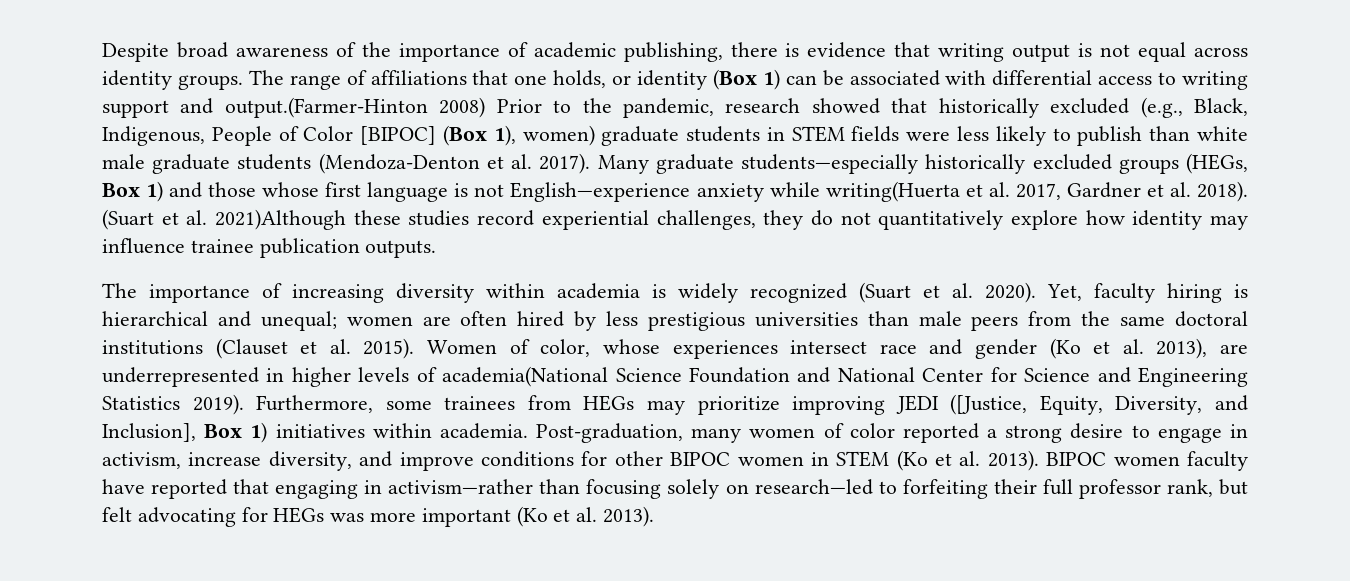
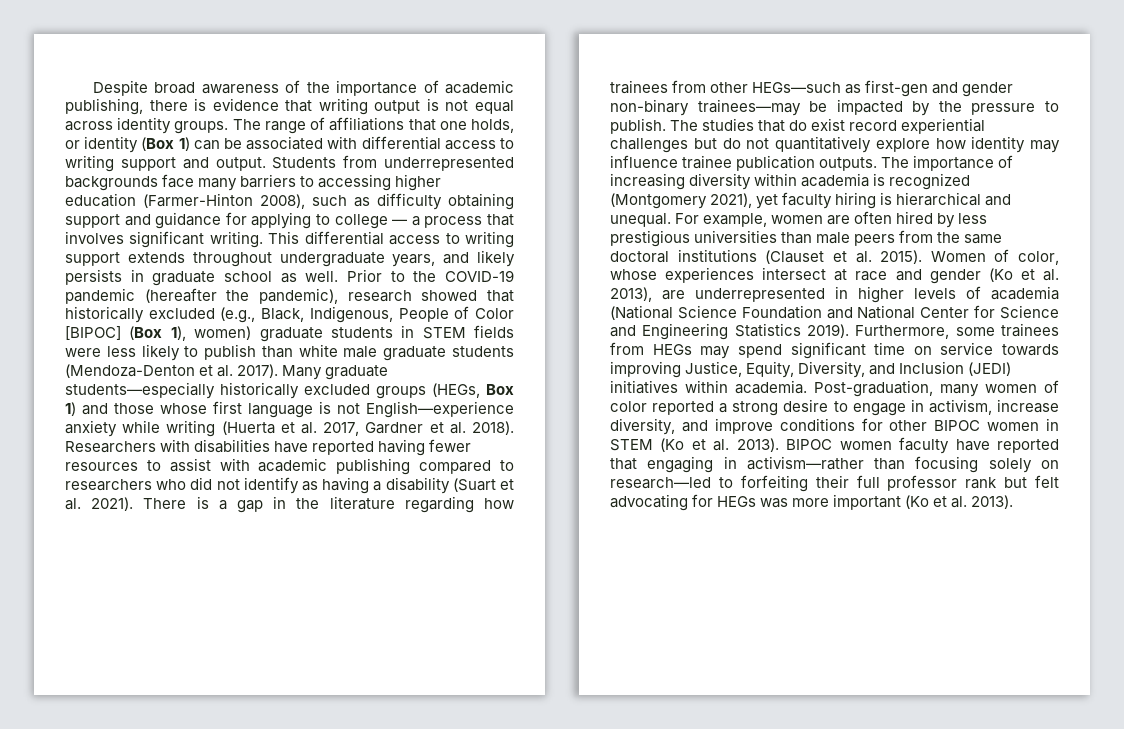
[224,97,715,118] output.(Farmer-Hinton 2008) Prior to the pandemic, -> [215,155,514,171] [65,174,442,191] [65,193,514,210] [65,212,515,229] [65,231,515,248] [65,250,515,267] [65,269,514,286] [65,288,338,304] output. Students from underrepresented backgrounds face many barriers to accessing higher education (Farmer-Hinton 2008), such as difficulty obtaining support and guidance for applying to college — a process that involves significant writing. This differential access to writing support extends throughout undergraduate years, and likely persists in graduate school as well. Prior to the COVID-19 pandemic (hereafter the pandemic),
[825,181,960,202] writing(Huerta -> [166,420,275,437] writing (Huerta
[102,209,804,230] (Suart et al. 2021)Although these studies record experiential challenges, they -> [65,439,472,456] [65,458,515,475] [65,477,514,494] [65,496,514,513] [610,80,1014,97] [610,99,1059,116] [610,118,986,134] [610,138,717,153] Researchers with disabilities have reported having fewer resources to assist with academic publishing compared to researchers who did not identify as having a disability (Suart et al. 2021). There is a gap in the literature regarding how trainees from other HEGs—such as first-gen and gender non-binary trainees—may be impacted by the pressure to publish. The studies that do exist record experiential challenges but
(437, 249) // -> (878, 164) none
[678,282,1082,303] widely recognized (Suart et al. 2020). Yet, -> [889,173,971,190] [610,193,779,209] recognized (Montgomery 2021), yet
[260,311,337,331] unequal; -> [610,213,768,227] unequal. For example,
(868, 347) none -> [834,269,848,281] at
[442,366,609,387] academia(National -> [991,286,1059,300] [610,305,673,320] academia (National
[697,394,1248,415] [102,422,268,443] prioritize improving JEDI ([Justice, Equity, Diversity, and Inclusion], Box 1) -> [737,342,1059,359] [610,361,1012,378] spend significant time on service towards improving Justice, Equity, Diversity, and Inclusion (JEDI)
[1166,479,1213,497] rank, -> [965,477,998,489] rank

